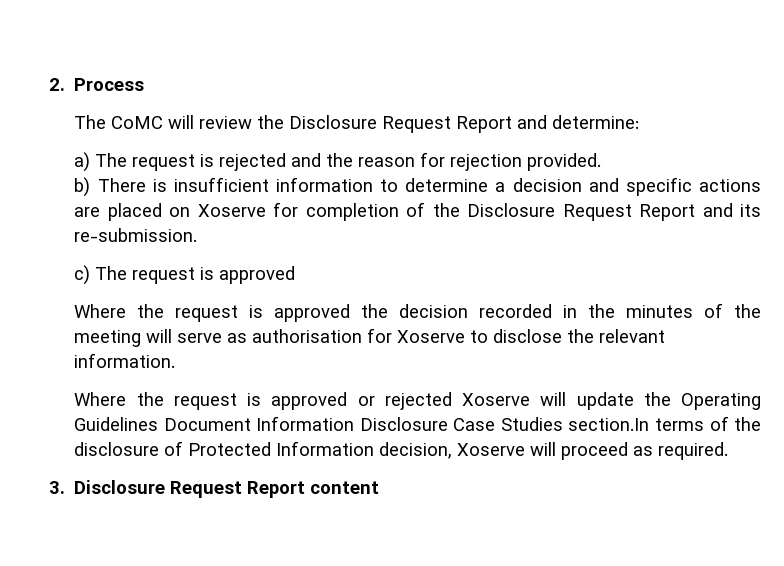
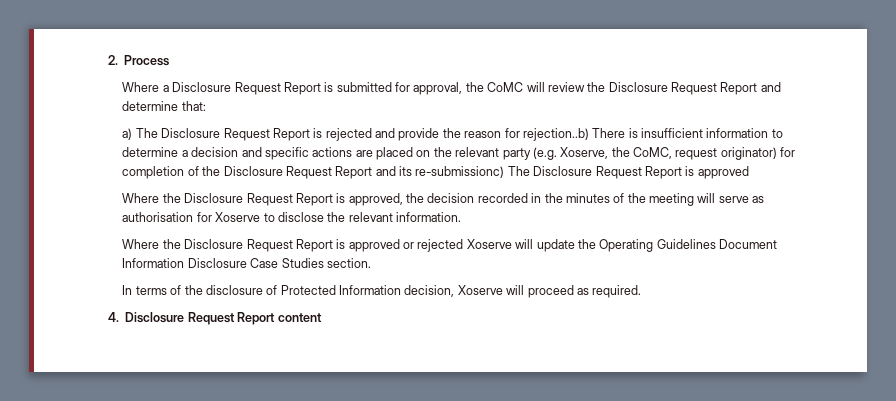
[74,115,107,129] The -> [122,82,484,95] Where a Disclosure Request Report is submitted for approval, the
[552,115,640,129] determine: -> [122,101,206,111] determine that:
[132,154,196,171] request -> [161,128,310,141] Disclosure Request Report
(322, 160) none -> [398,128,440,141] provide
[450,153,602,171] [74,177,91,197] rejection provided. // b) -> [522,128,589,141] rejection..b)
[197,204,266,217] Xoserve -> [433,147,777,160] the relevant party (e.g. Xoserve, the CoMC, request originator)
[74,228,198,242] [74,265,196,285] re-submission. // c) The request -> [415,166,682,179] re-submissionc) The Disclosure Request Report
[175,304,351,322] request is approved -> [184,193,403,206] Disclosure Request Report is approved,
[173,393,237,410] request -> [184,239,333,252] Disclosure Request Report
[568,418,650,431] section.In -> [326,258,371,268] [122,285,133,295] section. // In
[48,481,65,494] 3. -> [108,312,120,322] 4.

